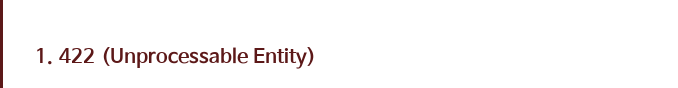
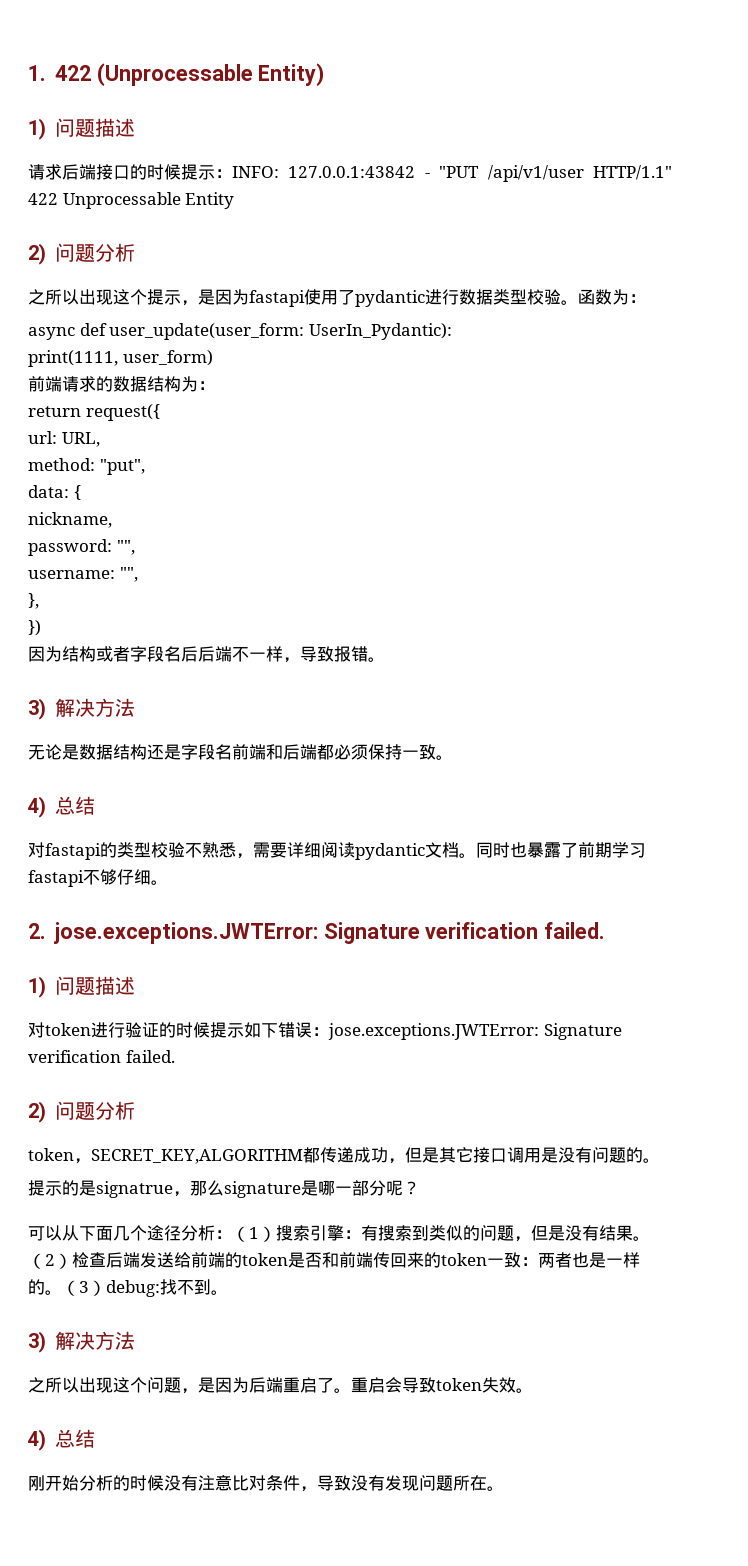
(316, 58) none -> [28,118,135,140] [28,164,672,182] [28,192,235,209] [28,243,135,265] [28,289,646,307] [28,323,452,340] [28,350,213,367] [28,376,215,392] [28,404,160,421] [28,431,100,447] [28,458,145,475] [28,485,81,500] [28,512,112,528] [28,539,135,556] [28,567,138,582] [28,593,39,609] [28,620,41,636] [28,646,385,663] [28,698,135,720] [28,744,453,760] [28,796,95,818] [28,842,646,860] [28,869,168,887] [28,922,606,944] [28,976,135,998] [28,1022,622,1040] [28,1050,175,1063] [28,1101,135,1123] [28,1147,660,1164] [28,1180,420,1198] [28,1225,650,1242] [28,1252,640,1269] [28,1279,228,1297] [28,1331,135,1353] [28,1377,533,1394] [28,1429,95,1451] [28,1475,504,1492] // 1)问题描述 // 请求后端接口的时候提示：INFO: 127.0.0.1:43842 - "PUT /api/v1/user HTTP/1.1" 422 Unprocessable Entity // 2)问题分析 // 之所以出现这个提示，是因为fastapi使用了pydantic进行数据类型校验。函数为： // async def user_update(user_form: UserIn_Pydantic): // print(1111, user_form) // 前端请求的数据结构为： // return request({ // url: URL, // method: "put", // data: { // nickname, // password: "", // username: "", // }, // }) // 因为结构或者字段名后后端不一样，导致报错。 // 3)解决方法 // 无论是数据结构还是字段名前端和后端都必须保持一致。 // 4)总结 // 对fastapi的类型校验不熟悉，需要详细阅读pydantic文档。同时也暴露了前期学习fastapi不够仔细。 // 2. jose.exceptions.JWTError: Signature verification failed. // 1)问题描述 // 对token进行验证的时候提示如下错误：jose.exceptions.JWTError: Signature verification failed. // 2)问题分析 // token，SECRET_KEY,ALGORITHM都传递成功，但是其它接口调用是没有问题的。 // 提示的是signatrue，那么signature是哪一部分呢？ // 可以从下面几个途径分析：（1）搜索引擎：有搜索到类似的问题，但是没有结果。（2）检查后端发送给前端的token是否和前端传回来的token一致：两者也是一样的。（3）debug:找不到。 // 3)解决方法 // 之所以出现这个问题，是因为后端重启了。重启会导致token失效。 // 4)总结 // 刚开始分析的时候没有注意比对条件，导致没有发现问题所在。

